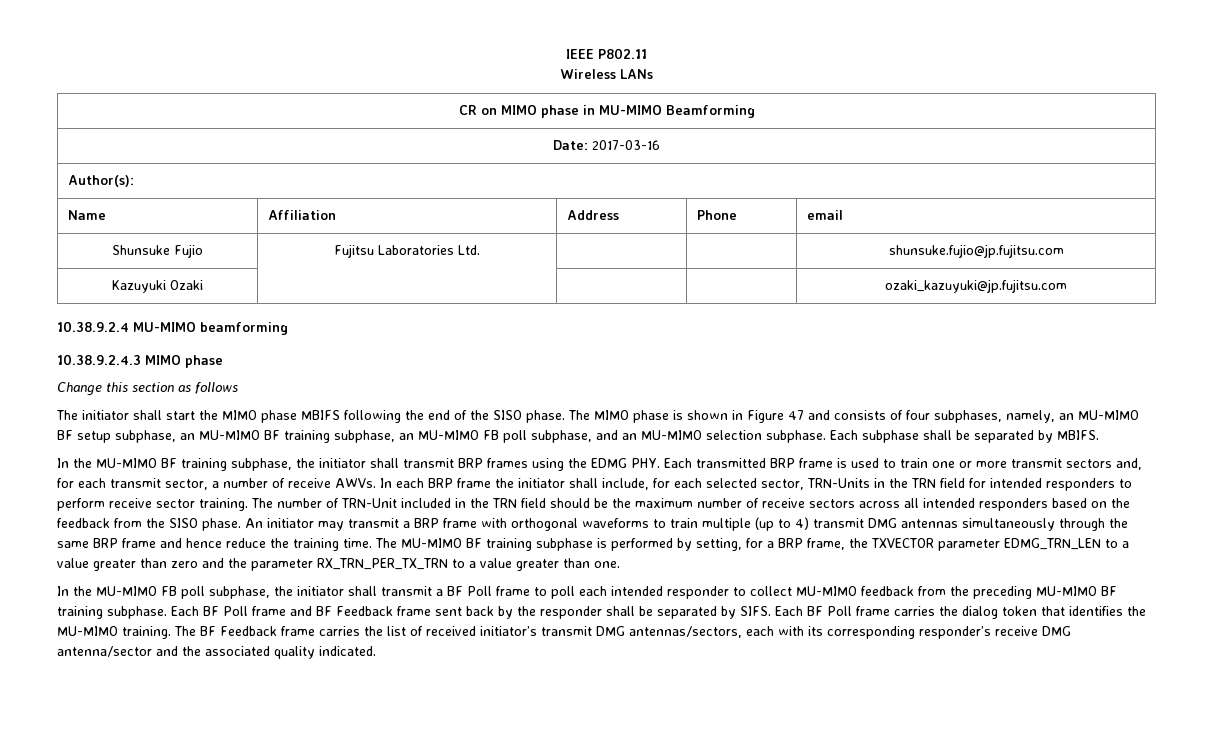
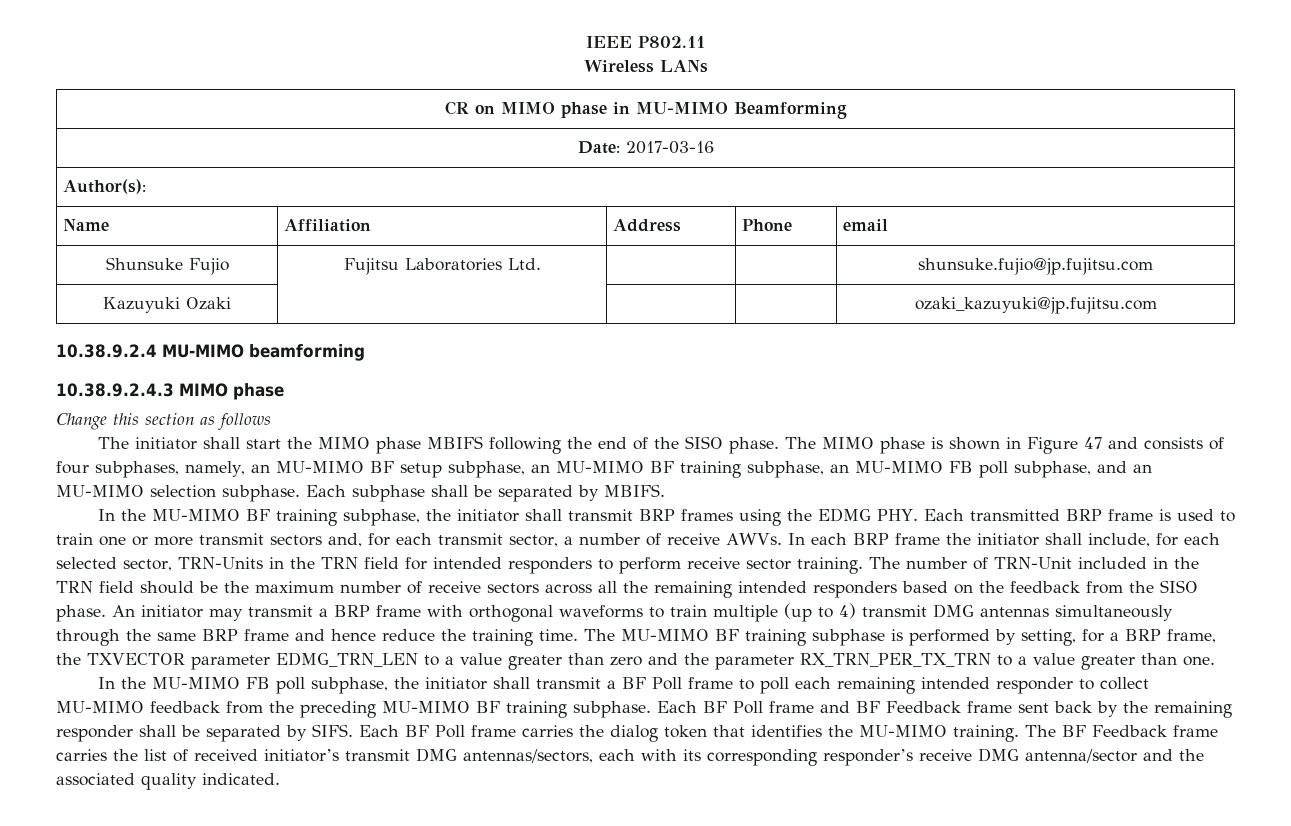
(919, 503) none -> [623,581,732,598] the remaining
(607, 591) none -> [836,677,915,694] remaining
(536, 611) none -> [1154,701,1232,718] remaining

